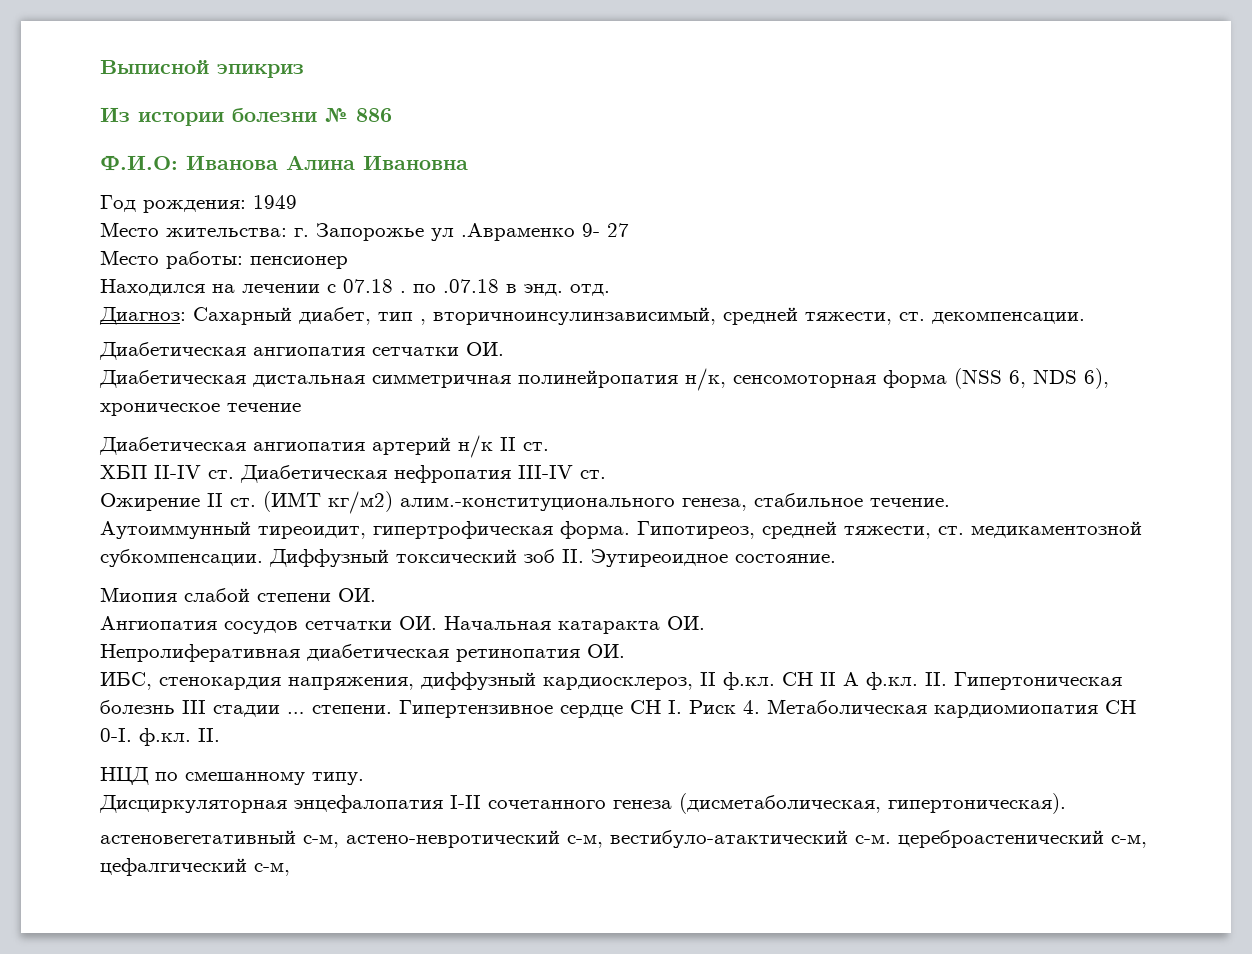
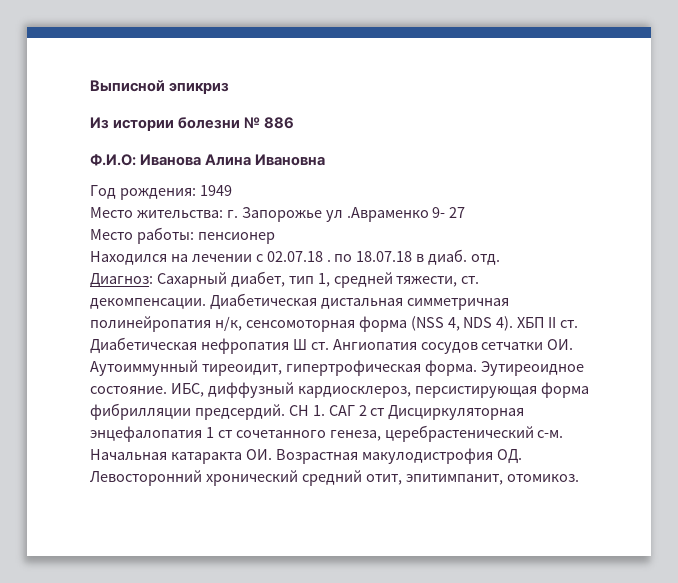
[343,279,393,293] 07.18 -> [266,251,323,262] 02.07.18
[443,279,563,296] .07.18 в энд. -> [356,249,468,265] 18.07.18 в диаб.
[420,307,716,325] , вторичноинсулинзависимый, -> [317,273,330,287] 1,
[99,342,504,360] // Диабетическая ангиопатия сетчатки ОИ. // -> (206, 303) none
[1009,368,1109,389] [100,403,301,416] [99,435,549,458] [100,465,234,479] 6, NDS 6), хроническое течение // Диабетическая ангиопатия артерий н/к II ст. // ХБП II-IV ст. -> [447,316,579,331] 4, NDS 4). ХБП II ст.
[518,465,606,479] [100,491,950,514] [100,521,1142,539] [100,549,836,567] [100,587,376,602] [100,616,705,634] [100,644,625,662] [100,672,1122,690] [100,699,1136,718] [100,728,220,746] [100,767,364,785] [99,793,1066,814] [100,830,1147,848] [100,858,290,876] III-IV ст. // Ожирение II ст. (ИМТ кг/м2) алим.-конституционального генеза, стабильное течение. // Аутоиммунный тиреоидит, гипертрофическая форма. Гипотиреоз, средней тяжести, ст. медикаментозной субкомпенсации. Диффузный токсический зоб II. Эутиреоидное состояние. // Миопия слабой степени ОИ. // Ангиопатия сосудов сетчатки ОИ. Начальная катаракта ОИ. // Непролиферативная диабетическая ретинопатия ОИ. // ИБС, стенокардия напряжения, диффузный кардиосклероз, II ф.кл. СН II А ф.кл. II. Гипертоническая болезнь III стадии … степени. Гипертензивное сердце СН I. Риск 4. Метаболическая кардиомиопатия СН 0-I. ф.кл. II. // НЦД по смешанному типу. // Дисциркуляторная энцефалопатия I-II сочетанного генеза (дисметаболическая, гипертоническая). // астеновегетативный с-м, астено-невротический с-м, вестибуло-атактический с-м. цереброастенический с-м, цефалгический с-м, -> [292,339,574,354] [90,360,584,376] [90,382,589,398] [90,403,525,420] [90,425,564,442] [90,448,522,464] [90,470,579,486] Ш ст. Ангиопатия сосудов сетчатки ОИ. Аутоиммунный тиреоидит, гипертрофическая форма. Эутиреоидное состояние. ИБС, диффузный кардиосклероз, персистирующая форма фибрилляции предсердий. СН 1. САГ 2 ст Дисциркуляторная энцефалопатия 1 ст сочетанного генеза, церебрастенический с-м. Начальная катаракта ОИ. Возрастная макулодистрофия ОД. Левосторонний хронический средний отит, эпитимпанит, отомикоз.

